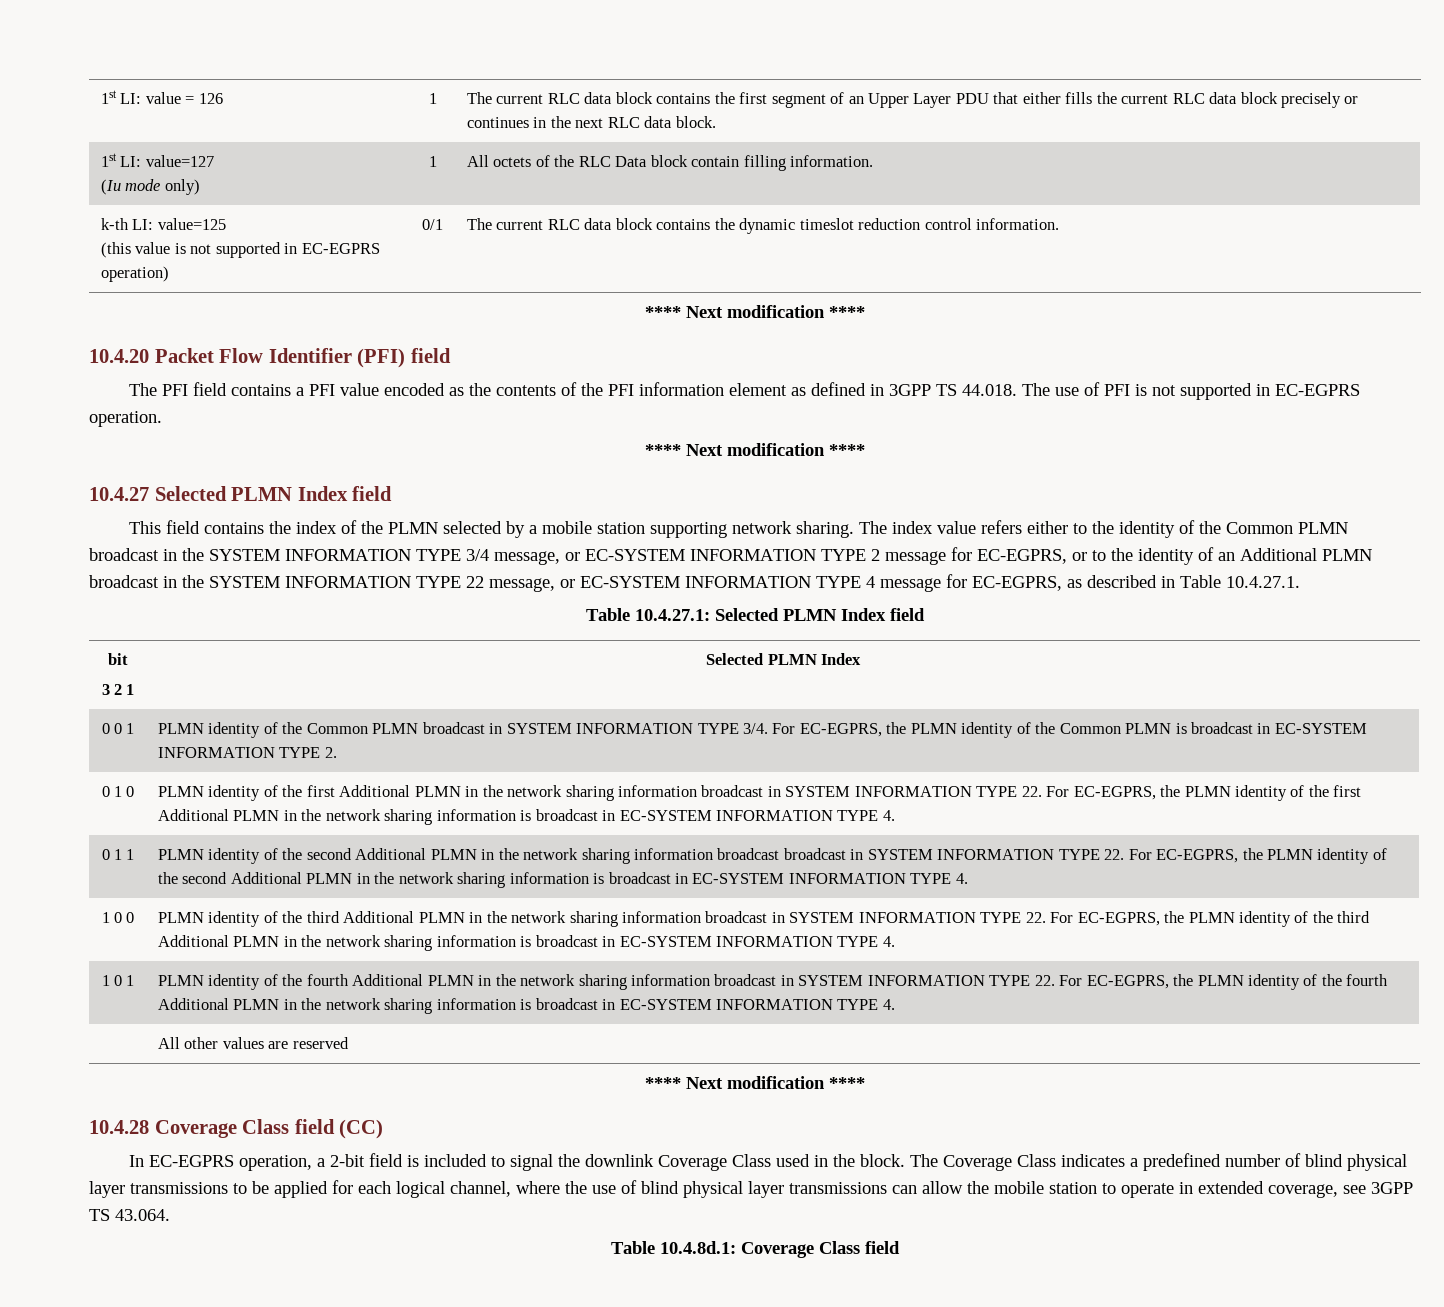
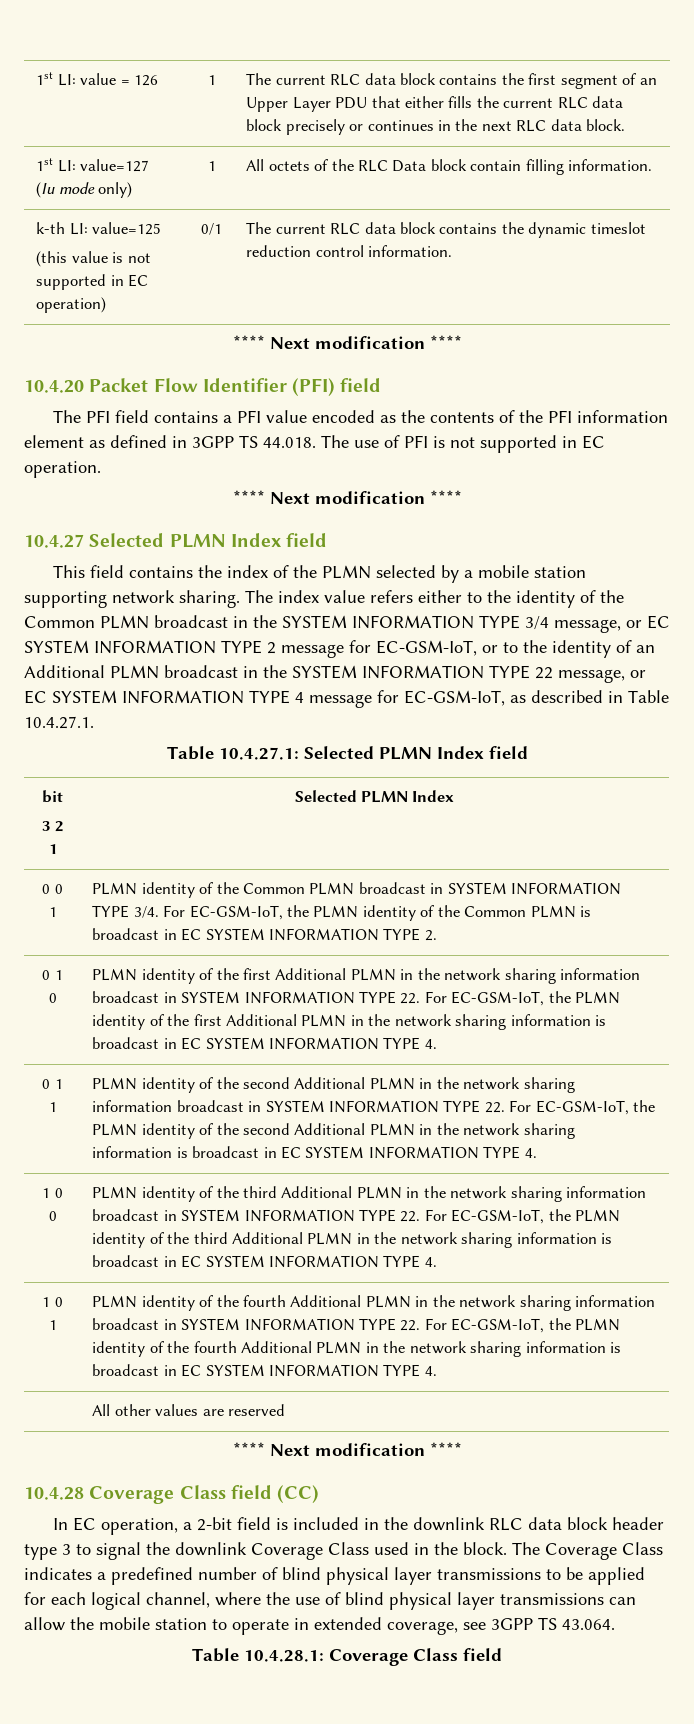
[301,243,380,254] EC-EGPRS -> [128,274,149,287] EC
[1274,384,1360,396] EC-EGPRS -> [582,435,605,449] EC
[585,549,685,561] EC-SYSTEM -> [647,615,670,629] [24,640,89,654] EC SYSTEM
[977,549,1067,564] EC-EGPRS, -> [376,640,477,656] EC-GSM-IoT,
[580,576,680,588] EC-SYSTEM -> [24,690,117,704] EC SYSTEM
[972,576,1062,591] EC-EGPRS, -> [404,690,505,706] EC-GSM-IoT,
[799,723,882,737] EC-EGPRS, -> [189,905,283,920] EC-GSM-IoT,
[1274,723,1367,734] EC-SYSTEM -> [181,928,265,941] EC SYSTEM
[1073,786,1156,800] EC-EGPRS, -> [451,991,545,1006] EC-GSM-IoT,
[619,810,712,821] EC-SYSTEM -> [181,1037,265,1050] EC SYSTEM
[783,848,1239,863] broadcast in SYSTEM INFORMATION TYPE 22. For EC-EGPRS, -> [248,1100,629,1115] in SYSTEM INFORMATION TYPE 22. For EC-GSM-IoT,
[692,873,785,884] EC-SYSTEM -> [280,1146,365,1159] EC SYSTEM
[1077,912,1160,926] EC-EGPRS, -> [451,1209,545,1224] EC-GSM-IoT,
[619,936,712,947] EC-SYSTEM -> [181,1255,265,1268] EC SYSTEM
[1086,975,1169,989] EC-EGPRS, -> [451,1318,545,1333] EC-GSM-IoT,
[619,999,712,1010] EC-SYSTEM -> [181,1364,265,1377] EC SYSTEM
[148,1155,234,1167] EC-EGPRS -> [73,1517,97,1531] EC
(487, 1160) none -> [364,1517,665,1531] [24,1544,71,1560] in the downlink RLC data block header type 3
[660,1241,736,1254] 10.4.8d.1: -> [244,1650,324,1662] 10.4.28.1:

